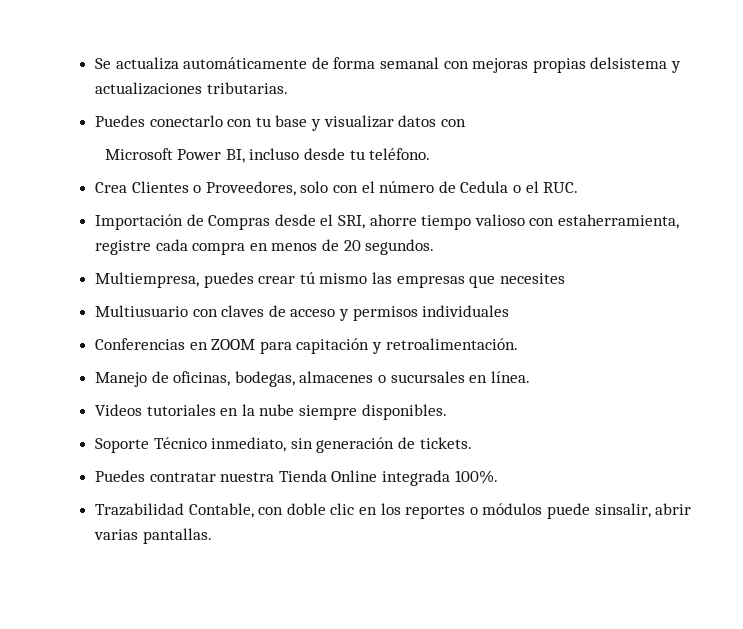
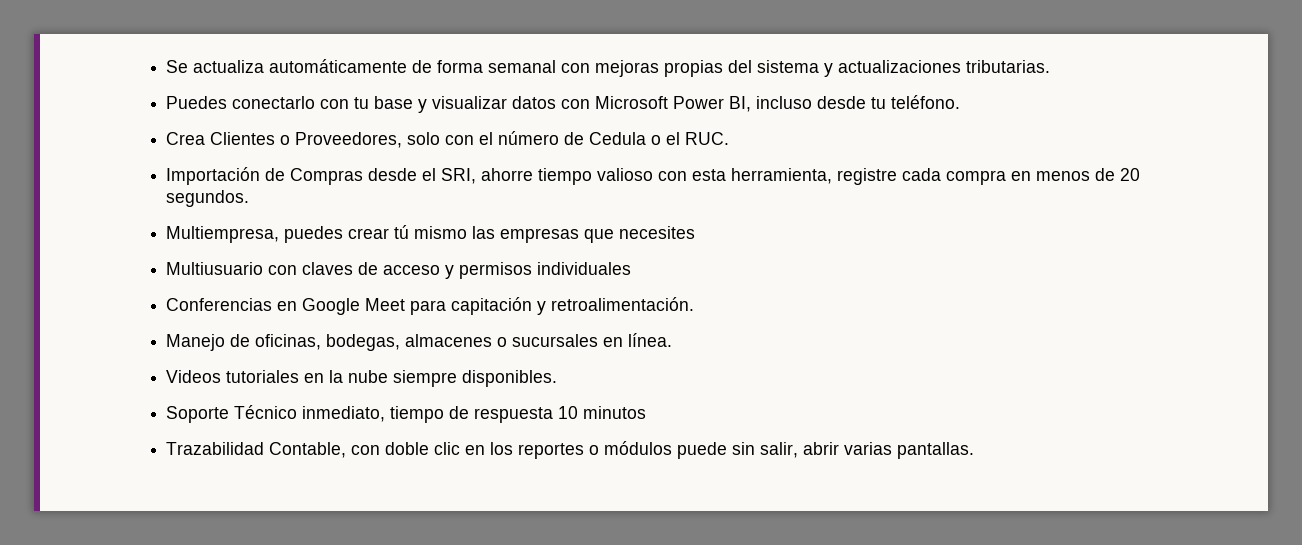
[590,57,668,69] delsistema -> [728,60,820,73] del sistema
(466, 123) // -> (591, 104) none
[557,214,679,229] estaherramienta, -> [692,168,833,184] esta herramienta,
[211,339,256,350] ZOOM -> [302,298,406,315] Google Meet
[290,437,472,453] [95,470,498,486] sin generación de tickets. // Puedes contratar nuestra Tienda Online integrada 100%. -> [390,406,647,423] tiempo de respuesta 10 minutos
[594,503,651,518] sinsalir, -> [732,442,799,458] sin salir,

